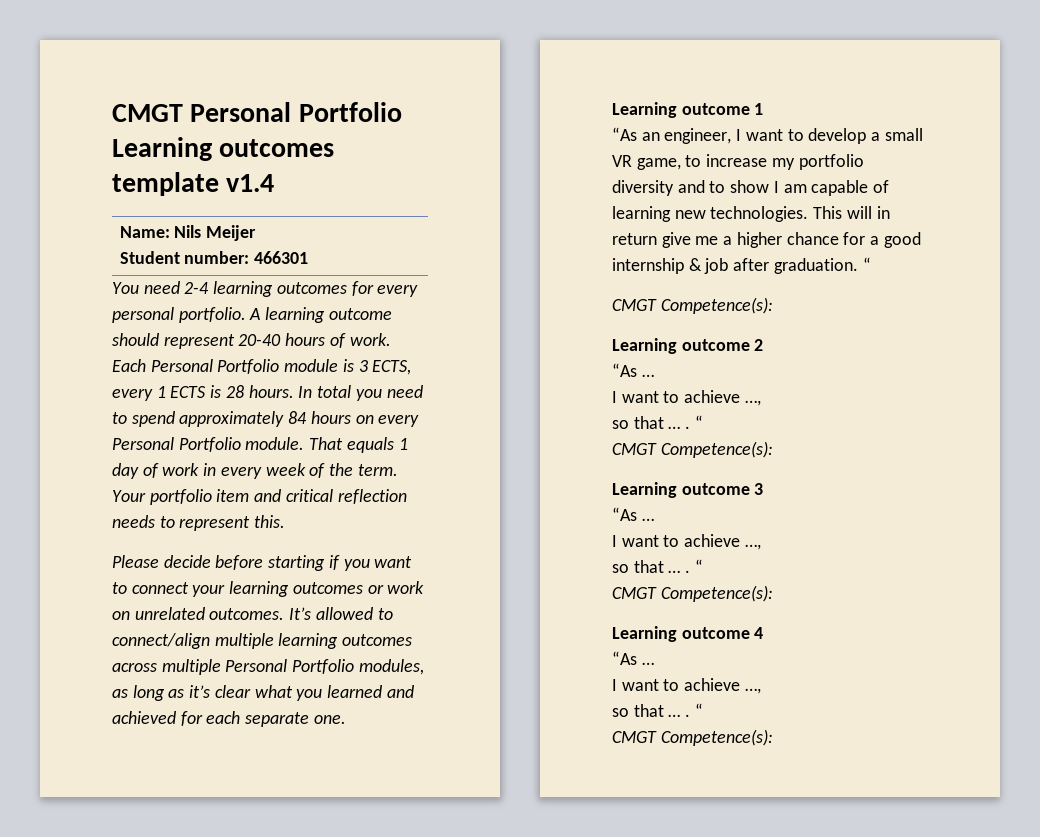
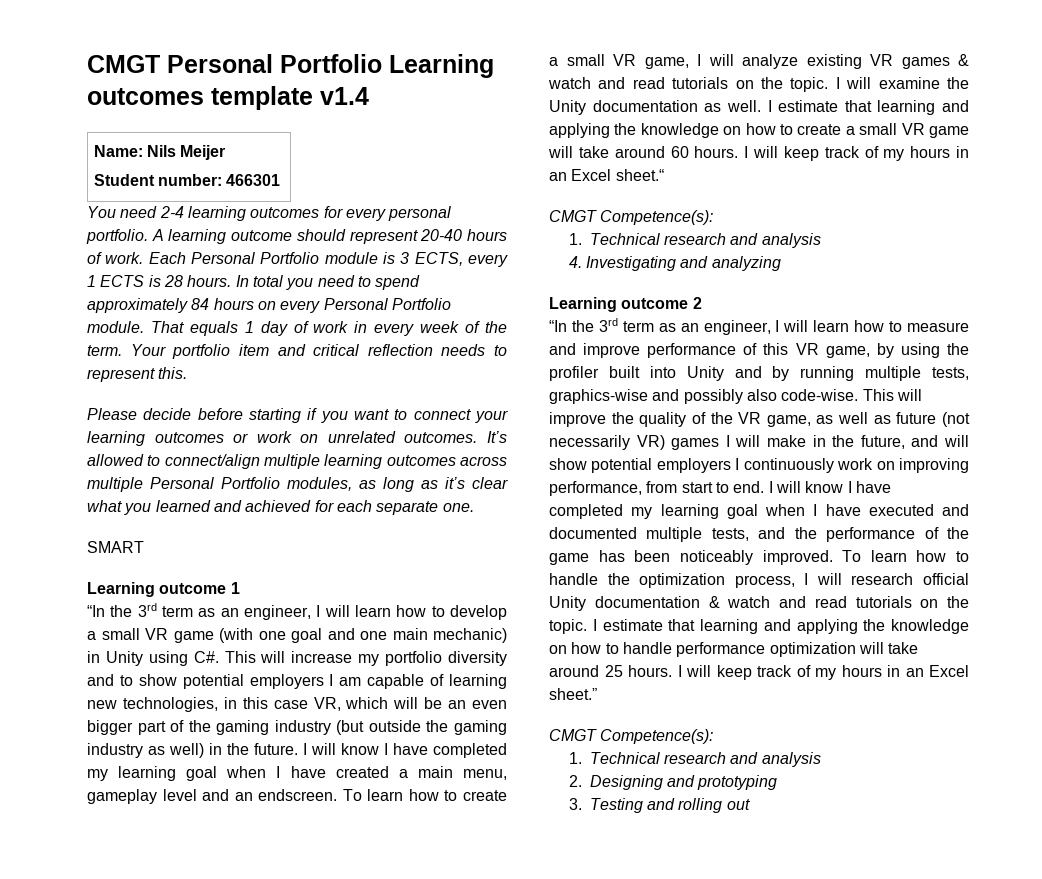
(346, 719) none -> [87,541,144,553] // SMART
[612,127,783,144] “As an engineer, I want -> [87,603,427,620] “In the 3rd term as an engineer, I will learn how
[636,155,702,170] game, to -> [173,628,507,643] [87,651,286,666] game (with one goal and one main mechanic) in Unity using C#. This will
(770, 186) none -> [182,674,324,689] potential employers
[710,206,890,222] [612,232,921,248] [612,257,871,274] [612,297,773,314] [612,338,764,354] [612,363,654,377] [612,390,761,406] [612,415,703,429] [612,441,773,458] [612,482,764,498] [612,507,654,521] [612,534,761,550] [612,559,703,573] [612,585,773,602] [612,626,764,642] [612,651,654,665] [612,678,761,694] [612,703,703,717] [612,729,773,746] technologies. This will in return give me a higher chance for a good internship & job after graduation. “ // CMGT Competence(s): // Learning outcome 2 // “As … // I want to achieve …, // so that … . “ // CMGT Competence(s): // Learning outcome 3 // “As … // I want to achieve …, // so that … . “ // CMGT Competence(s): // Learning outcome 4 // “As … // I want to achieve …, // so that … . “ // CMGT Competence(s): -> [122,697,507,712] [87,720,507,735] [87,743,507,758] [87,766,507,781] [87,789,507,804] [549,54,969,69] [548,77,969,92] [549,100,969,115] [549,123,969,138] [548,146,969,161] [549,169,664,181] [549,210,714,225] [568,233,821,248] [568,256,781,271] [549,297,702,312] [549,318,969,335] [549,343,969,358] [549,366,969,381] [549,389,922,404] [549,412,970,427] [549,435,970,450] [549,458,970,473] [549,481,891,496] [549,504,969,519] [549,527,969,542] [549,550,969,565] [549,573,969,588] [549,596,969,611] [549,619,969,634] [549,642,919,657] [549,665,969,680] [549,688,597,700] [549,729,714,744] [568,752,821,767] [568,775,778,790] [568,798,750,813] technologies, in this case VR, which will be an even bigger part of the gaming industry (but outside the gaming industry as well) in the future. I will know I have completed my learning goal when I have created a main menu, gameplay level and an endscreen. To learn how to create a small VR game, I will analyze existing VR games & watch and read tutorials on the topic. I will examine the Unity documentation as well. I estimate that learning and applying the knowledge on how to create a small VR game will take around 60 hours. I will keep track of my hours in an Excel sheet.“ // CMGT Competence(s): // 1. Technical research and analysis // 4. Investigating and analyzing // Learning outcome 2 // “In the 3rd term as an engineer, I will learn how to measure and improve performance of this VR game, by using the profiler built into Unity and by running multiple tests, graphics-wise and possibly also code-wise. This will improve the quality of the VR game, as well as future (not necessarily VR) games I will make in the future, and will show potential employers I continuously work on improving performance, from start to end. I will know I have completed my learning goal when I have executed and documented multiple tests, and the performance of the game has been noticeably improved. To learn how to handle the optimization process, I will research official Unity documentation & watch and read tutorials on the topic. I estimate that learning and applying the knowledge on how to handle performance optimization will take around 25 hours. I will keep track of my hours in an Excel sheet.” // CMGT Competence(s): // 1. Technical research and analysis // 2. Designing and prototyping // 3. Testing and rolling out

